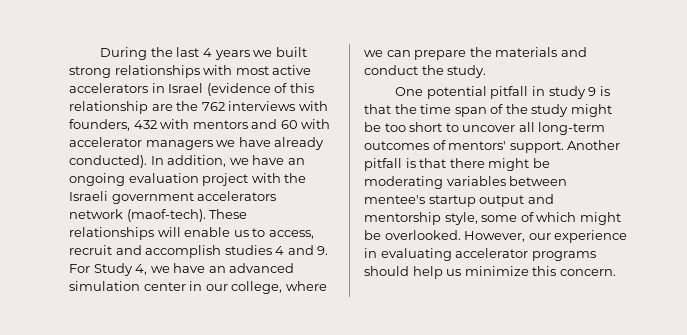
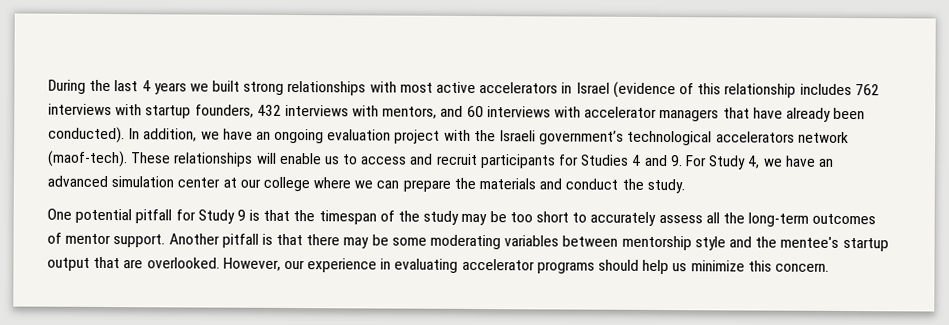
[151,101,199,111] are the -> [799,83,852,96] includes
(328, 106) none -> [145,105,192,119] startup
[160,119,248,129] with mentors -> [284,104,438,119] interviews with mentors,
(298, 124) none -> [486,106,551,118] interviews
[216,140,236,147] we -> [722,107,750,119] that
(325, 143) none -> [833,107,866,120] been
[111,192,194,204] government -> [539,130,713,146] government’s technological
[268,230,314,239] [69,245,272,258] access, recruit and accomplish studies -> [360,153,630,169] access and recruit participants for Studies
[189,281,283,294] in our college, -> [222,176,310,192] at our college
[531,86,586,99] in study -> [175,209,235,224] for Study
[420,104,487,117] time span -> [318,210,377,225] timespan
[570,104,612,117] might -> [461,213,488,226] may
[462,122,535,132] uncover all -> [590,211,745,226] accurately assess all the
[448,141,507,150] mentors' -> [65,233,112,245] mentor
[488,158,550,171] [364,176,568,189] [364,194,554,207] [364,212,621,225] [364,230,381,240] might be moderating variables between mentee's startup output and mentorship style, some of which might be -> [343,234,889,252] [47,256,144,271] may be some moderating variables between mentorship style and the mentee's startup output that are

